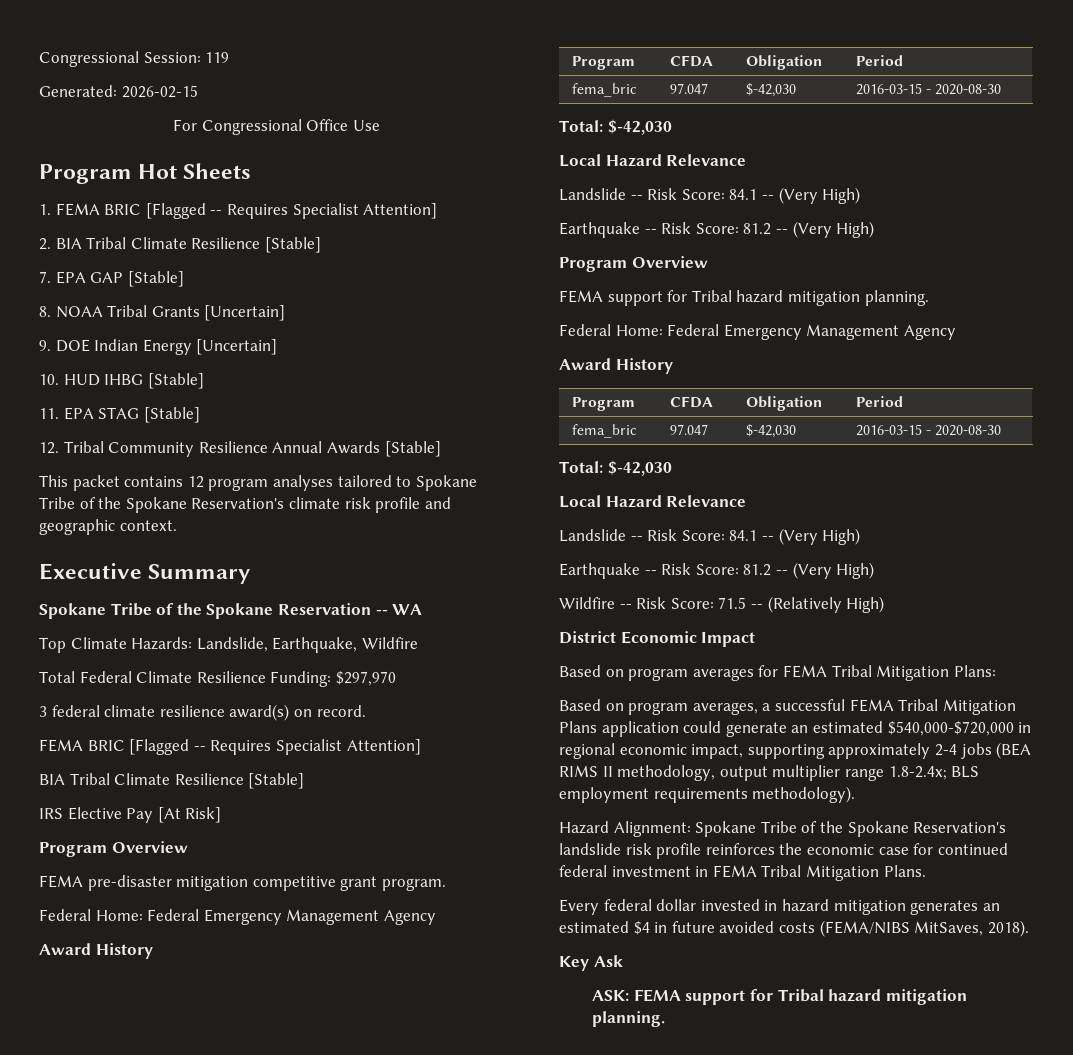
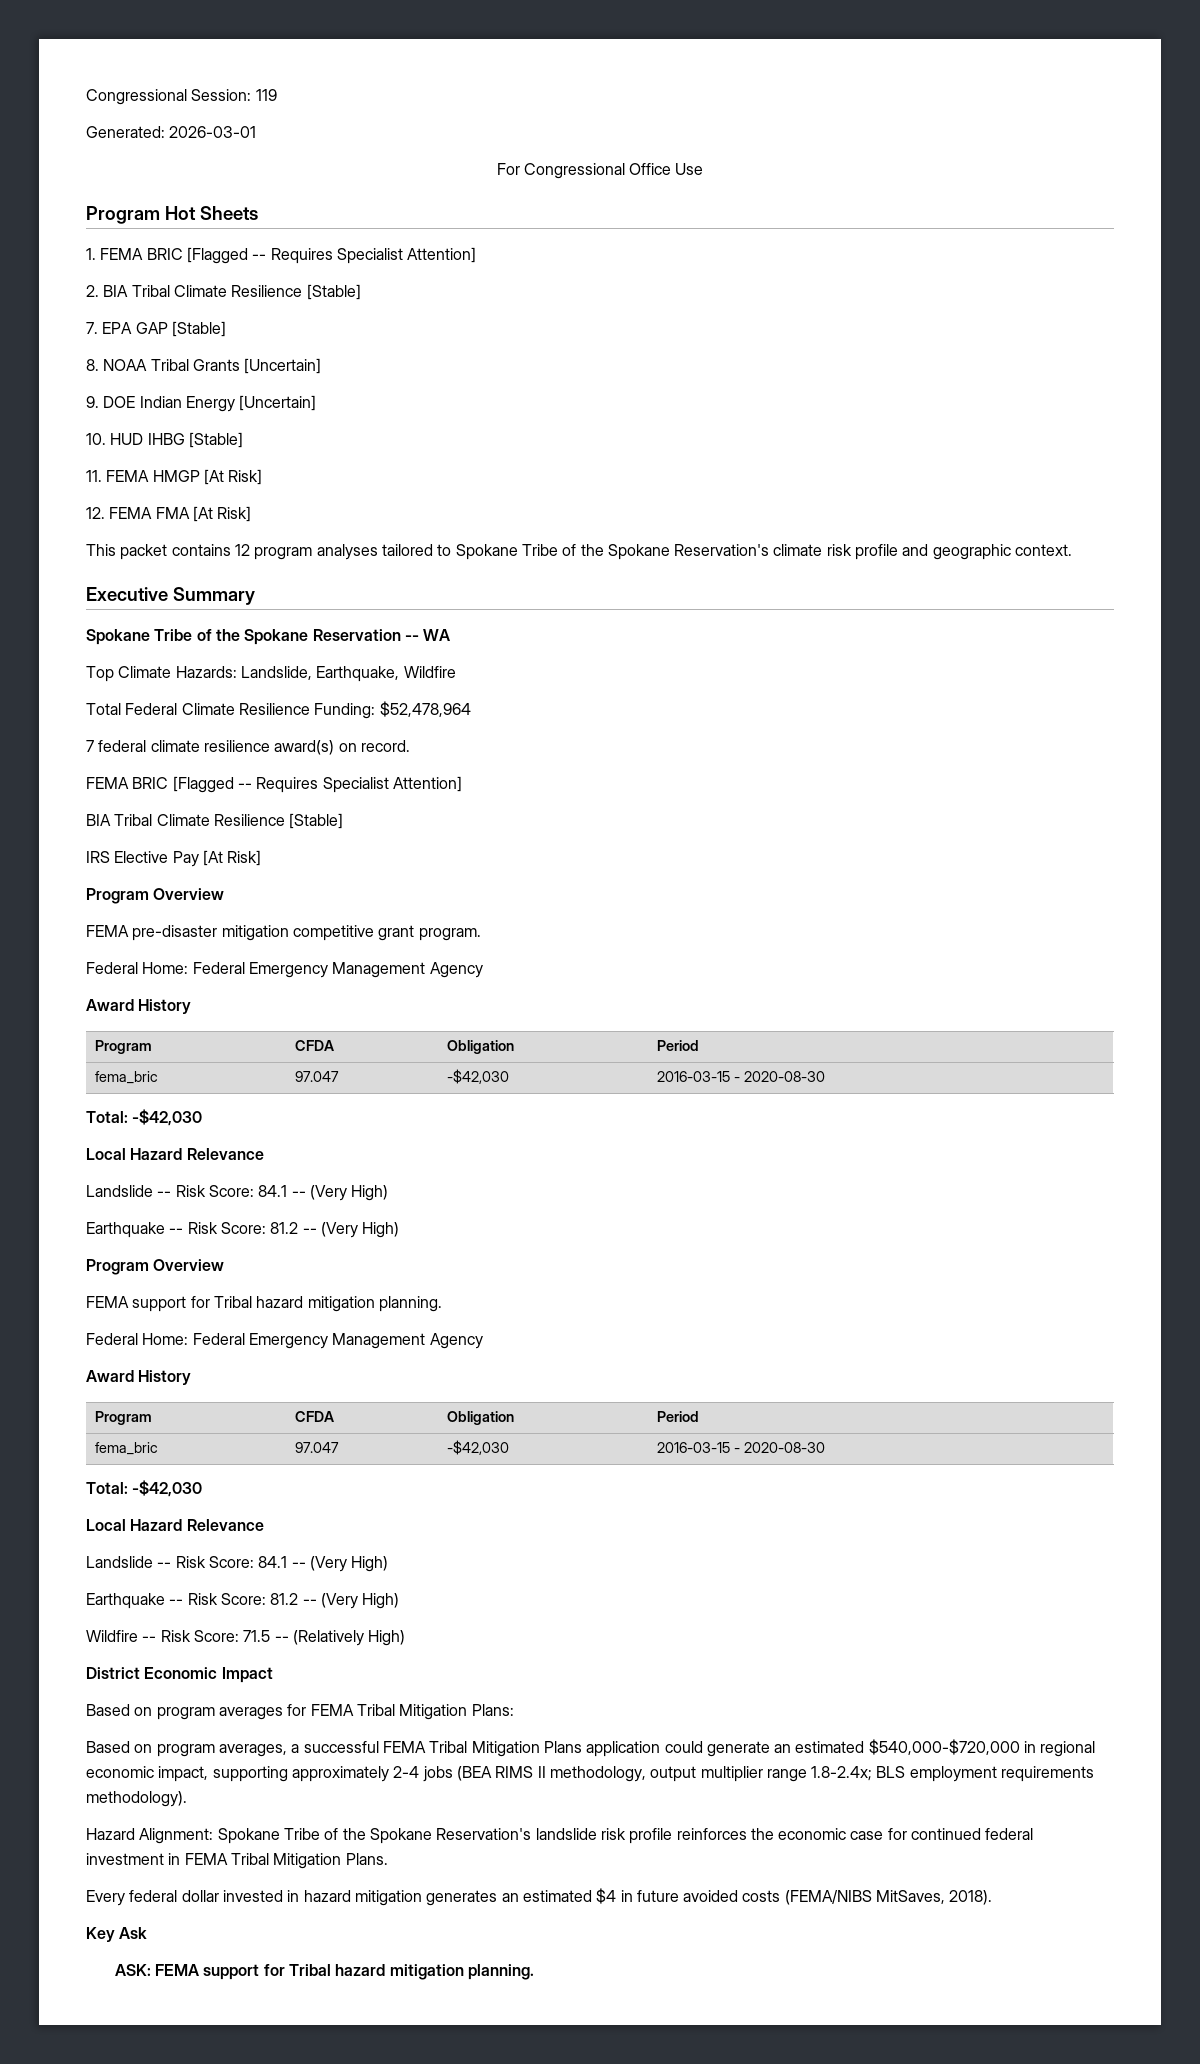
[121,85,198,98] 2026-02-15 -> [169,126,257,138] 2026-03-01
[63,407,200,423] [39,441,441,457] EPA STAG [Stable] // 12. Tribal Community Resilience Annual Awards [Stable] -> [106,469,263,485] [86,506,252,522] FEMA HMGP [At Risk] // 12. FEMA FMA [At Risk]
[335,671,396,686] [39,706,47,717] $297,970 // 3 -> [379,701,471,717] [86,740,94,752] $52,478,964 // 7
[745,83,796,97] [855,83,1001,95] [559,119,672,135] $-42,030 | 2016-03-15 - 2020-08-30 // Total: $-42,030 -> [446,1069,509,1084] [656,1071,825,1082] [86,1109,203,1126] -$42,030 | 2016-03-15 - 2020-08-30 // Total: -$42,030
[745,424,796,438] [855,424,1001,436] [559,460,672,476] $-42,030 | 2016-03-15 - 2020-08-30 // Total: $-42,030 -> [446,1440,509,1455] [656,1442,825,1453] [86,1480,203,1497] -$42,030 | 2016-03-15 - 2020-08-30 // Total: -$42,030

